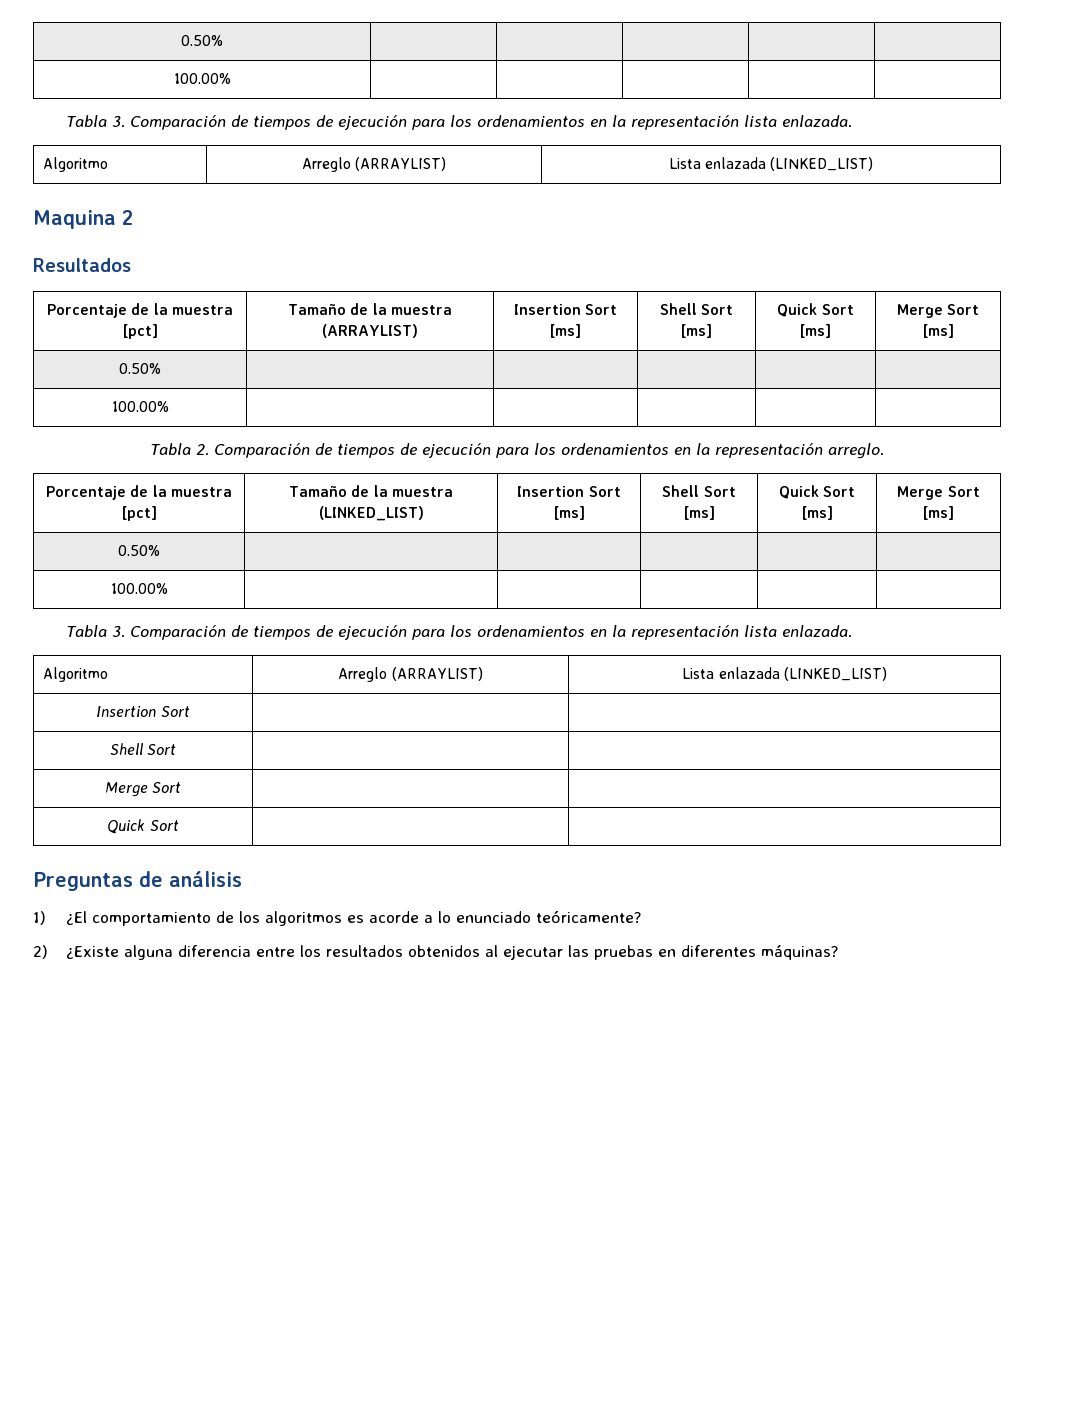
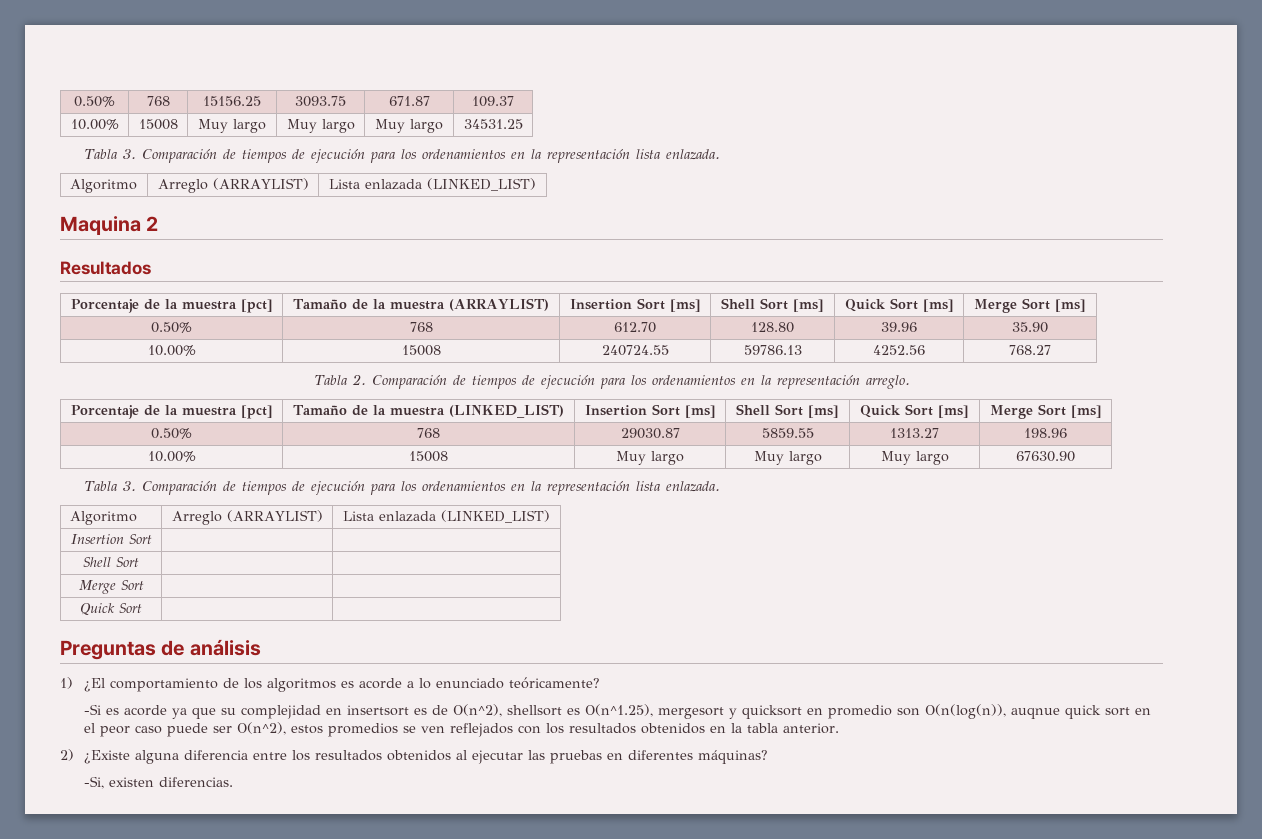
[181,35,223,46] [173,73,231,84] 0.50% | | | | | // 100.00% | | | | | -> [74,96,115,107] [146,96,170,106] [203,96,261,106] [295,96,346,107] [388,96,430,106] [472,96,514,107] [70,119,119,130] [138,119,178,130] [198,119,266,133] [286,119,355,133] [375,119,443,133] [463,119,523,129] 0.50% | 768 | 15156.25 | 3093.75 | 671.87 | 109.37 // 10.00% | 15008 | Muy largo | Muy largo | Muy largo | 34531.25
[111,401,169,412] | | | | // 100.00% | | | | | -> [409,322,433,332] [614,322,656,333] [751,322,794,333] [881,322,917,332] [1012,322,1048,333] [147,345,196,356] [401,345,441,356] [601,345,669,356] [743,345,802,355] [873,345,925,355] [1009,345,1051,355] 768 | 612.70 | 128.80 | 39.96 | 35.90 // 10.00% | 15008 | 240724.55 | 59786.13 | 4252.56 | 768.27
[110,583,168,594] | | | | // 100.00% | | | | | -> [417,428,440,438] [620,428,680,439] [761,428,814,438] [890,428,939,438] [1024,428,1067,438] [147,451,196,462] [409,451,448,462] [616,451,684,465] [753,451,822,465] [880,451,949,465] [1016,451,1075,462] 768 | 29030.87 | 5859.55 | 1313.27 | 198.96 // 10.00% | 15008 | Muy largo | Muy largo | Muy largo | 67630.90
(642, 916) none -> [83,704,1151,719] [83,722,839,737] // -Si es acorde ya que su complejidad en insertsort es de O(n^2), shellsort es O(n^1.25), mergesort y quicksort en promedio son O(n(log(n)), auqnue quick sort en el peor caso puede ser O(n^2), estos promedios se ven reflejados con los resultados obtenidos en la tabla anterior.
(839, 952) none -> [83,776,233,789] // -Si, existen diferencias.

